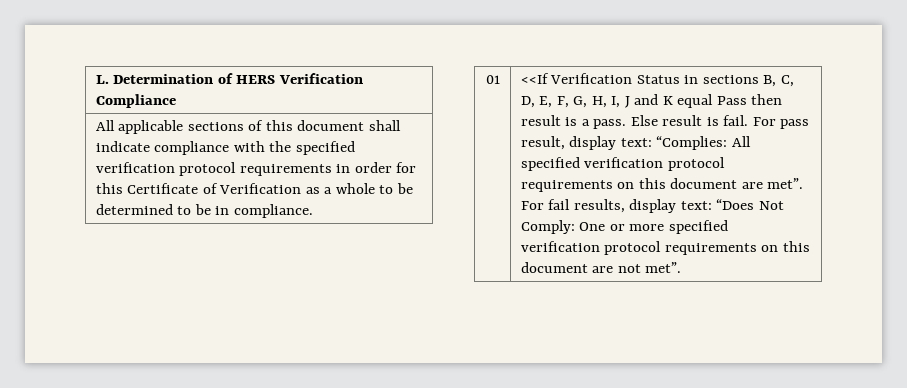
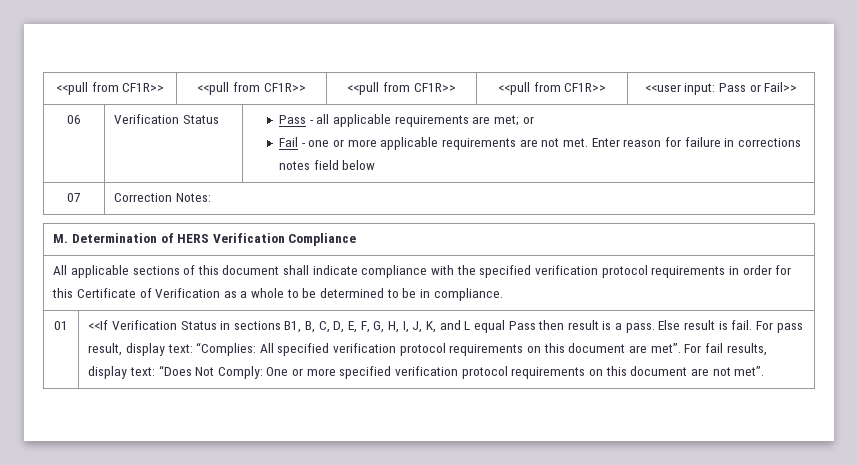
[95,75,109,84] L. -> [55,82,165,95] [197,82,306,95] [347,82,456,95] [497,82,607,95] [644,82,798,95] [67,115,81,124] [114,114,219,124] [279,114,534,127] [279,137,801,150] [279,160,376,170] [67,193,81,202] [114,193,211,202] [53,234,69,243] <<pull from CF1R>> | <<pull from CF1R>> | <<pull from CF1R>> | <<pull from CF1R>> | <<user input: Pass or Fail>> // 06 | Verification Status | Pass - all applicable requirements are met; or // Fail - one or more applicable requirements are not met. Enter reason for failure in corrections notes field below // 07 | Correction Notes: // M.
(759, 79) none -> [284,321,302,333] B1,
[624,94,673,108] J and K -> [412,320,471,333] J, K, and L

